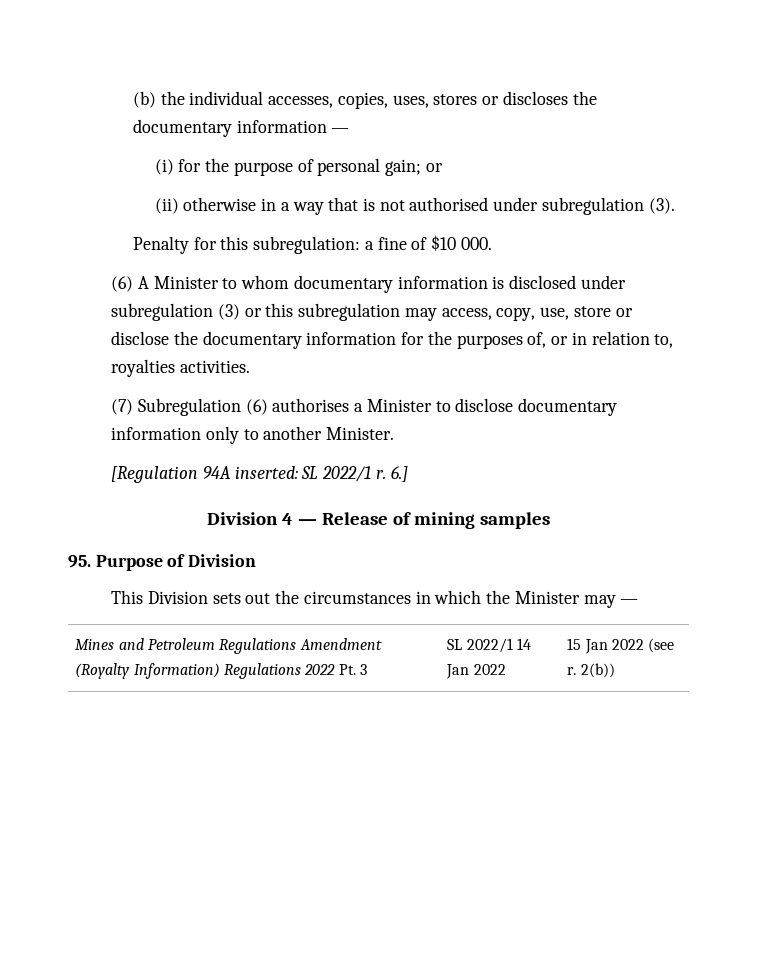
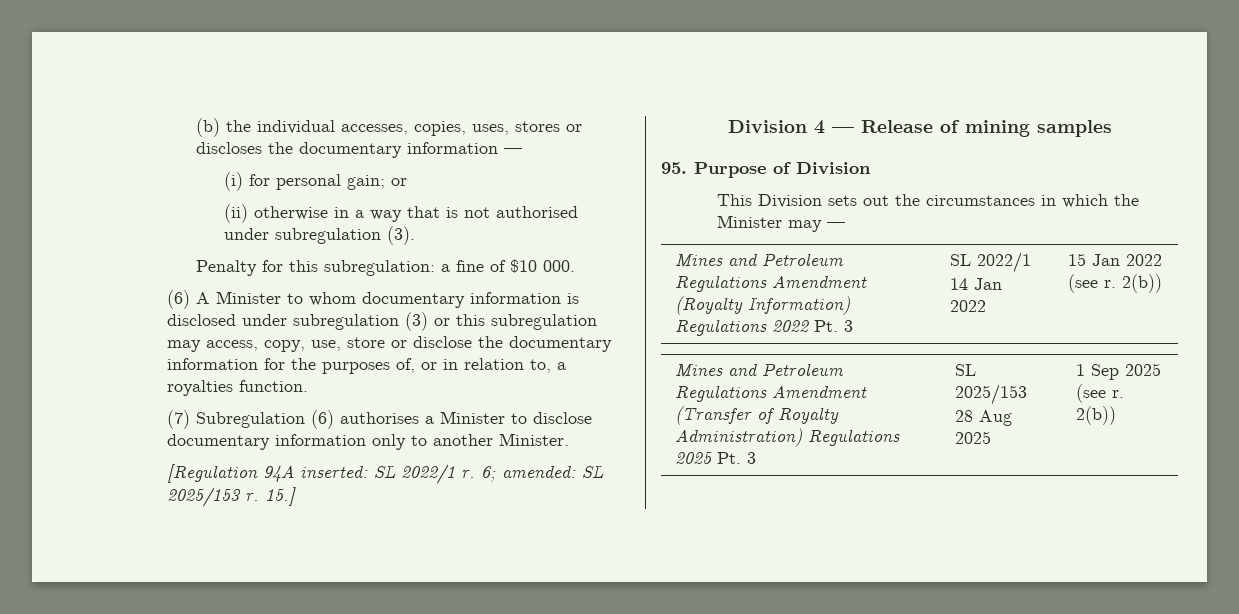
[205,158,314,176] the purpose of -> (270, 180) none
[111,359,251,377] royalties activities. -> [557,362,567,370] [167,380,309,396] a royalties function.
[390,466,408,482] 6.] -> [481,465,605,482] [167,487,297,507] 6; amended: SL 2025/153 r. 15.]
(615, 670) none -> [674,363,844,377] [674,385,867,402] [674,406,839,425] [674,428,900,447] [674,452,756,464] [954,364,976,376] [954,384,1027,405] [954,410,1012,426] [954,431,991,444] [1075,363,1161,380] [1075,384,1124,403] [1075,406,1116,425] // Mines and Petroleum Regulations Amendment (Transfer of Royalty Administration) Regulations 2025 Pt. 3 | SL 2025/153 28 Aug 2025 | 1 Sep 2025 (see r. 2(b))

